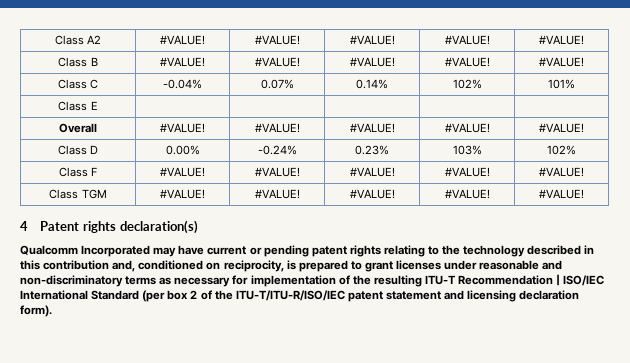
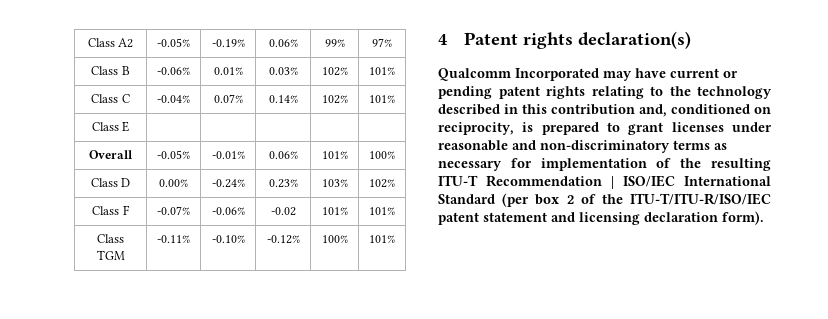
[160,35,205,45] [254,35,300,45] [349,35,395,45] [444,35,490,45] [539,35,584,45] [58,57,98,67] [160,57,205,67] [254,57,300,67] [349,57,395,67] [444,57,490,67] [539,57,584,67] #VALUE! | #VALUE! | #VALUE! | #VALUE! | #VALUE! // Class B | #VALUE! | #VALUE! | #VALUE! | #VALUE! | #VALUE! -> [157,38,190,47] [211,39,245,47] [268,39,298,47] [324,39,345,47] [372,38,392,47] [91,66,130,75] [157,67,190,75] [213,67,243,75] [268,67,298,75] [321,67,348,76] [369,67,395,75] -0.05% | -0.19% | 0.06% | 99% | 97% // Class B | -0.06% | 0.01% | 0.03% | 102% | 101%
[160,123,205,133] [254,123,300,133] [349,123,395,133] [444,123,490,133] [539,123,584,133] #VALUE! | #VALUE! | #VALUE! | #VALUE! | #VALUE! -> [157,150,190,159] [211,151,245,159] [268,151,298,159] [321,151,348,159] [369,151,395,159] -0.05% | -0.01% | 0.06% | 101% | 100%
[160,167,205,177] [254,167,300,177] [349,167,395,177] [444,167,490,177] [539,167,584,177] [49,189,107,199] [160,189,205,199] [254,189,300,199] [349,189,395,199] [444,189,490,199] [539,189,584,199] #VALUE! | #VALUE! | #VALUE! | #VALUE! | #VALUE! // Class TGM | #VALUE! | #VALUE! | #VALUE! | #VALUE! | #VALUE! -> [157,206,190,215] [211,207,245,215] [270,207,296,216] [321,207,348,215] [369,207,395,215] [97,234,124,243] [96,250,125,260] [157,235,190,243] [211,235,245,243] [266,235,300,244] [321,235,348,243] [369,235,395,243] -0.07% | -0.06% | -0.02 | 101% | 101% // Class TGM | -0.11% | -0.10% | -0.12% | 100% | 101%

